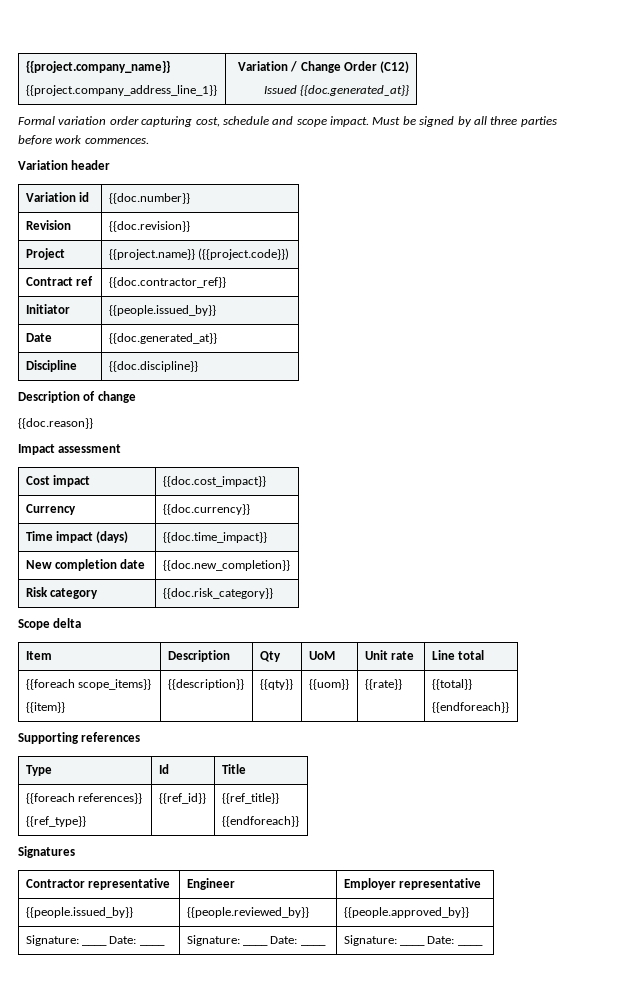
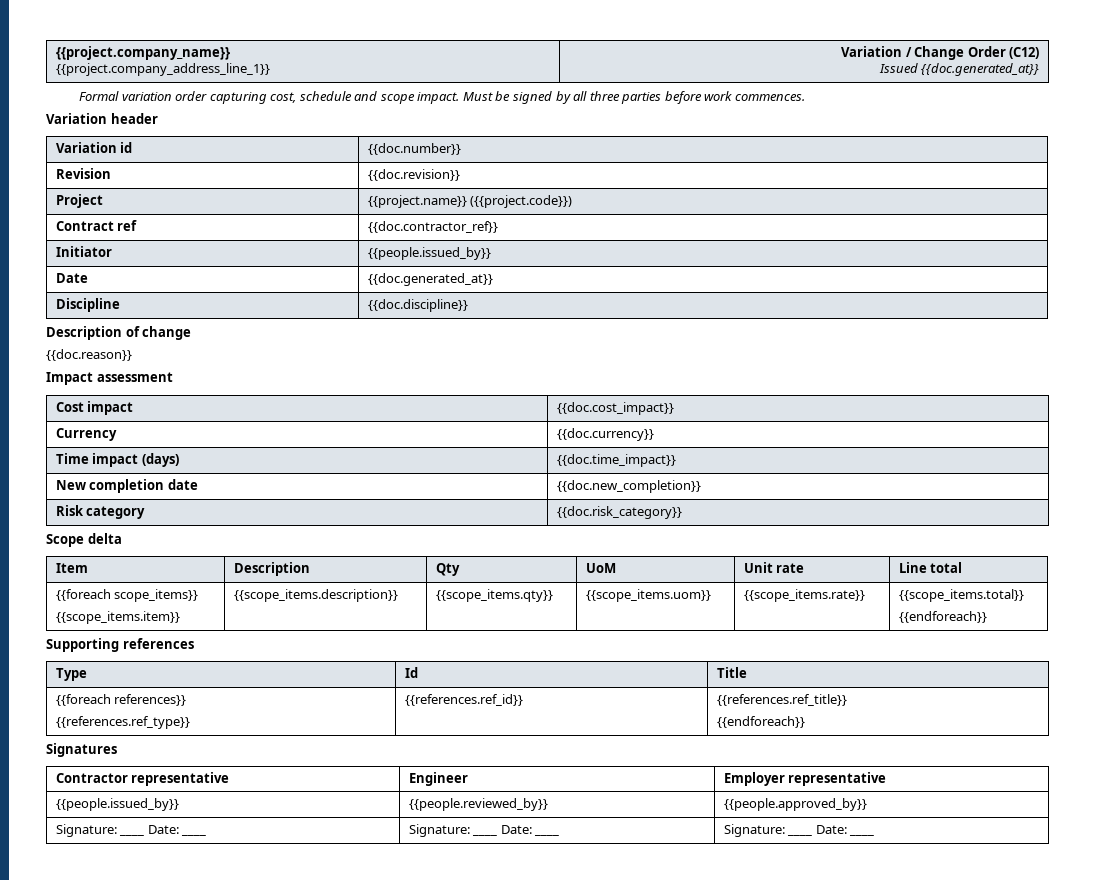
[25,702,65,713] [167,679,244,690] [259,679,293,690] [308,679,349,690] [364,679,402,690] [431,679,472,690] {{item}} | {{description}} | {{qty}} | {{uom}} | {{rate}} | {{total}} -> [55,611,180,624] [233,589,398,602] [435,589,553,602] [585,589,711,602] [743,589,865,602] [898,589,1024,602] {{scope_items.item}} | {{scope_items.description}} | {{scope_items.qty}} | {{scope_items.uom}} | {{scope_items.rate}} | {{scope_items.total}}
[25,816,86,827] [158,793,206,804] [221,793,279,804] {{ref_type}} | {{ref_id}} | {{ref_title}} -> [55,716,190,729] [404,694,523,706] [716,694,847,706] {{references.ref_type}} | {{references.ref_id}} | {{references.ref_title}}

